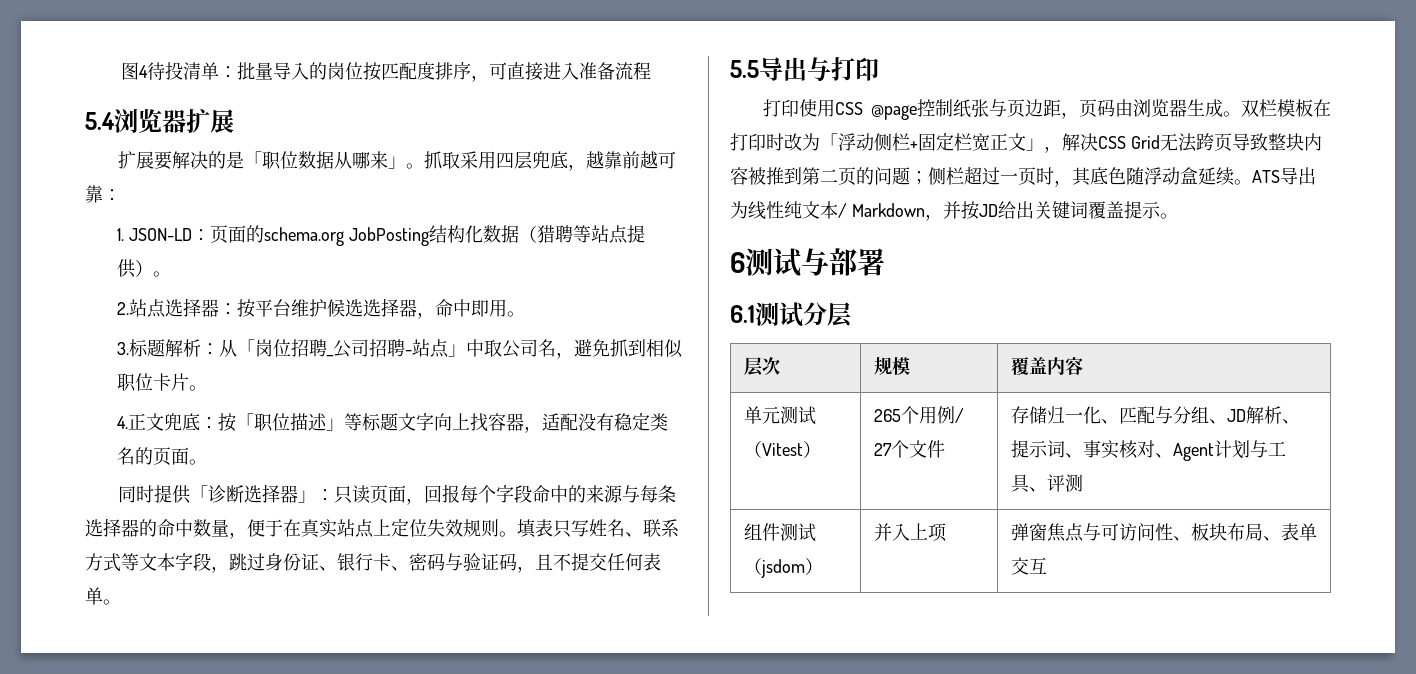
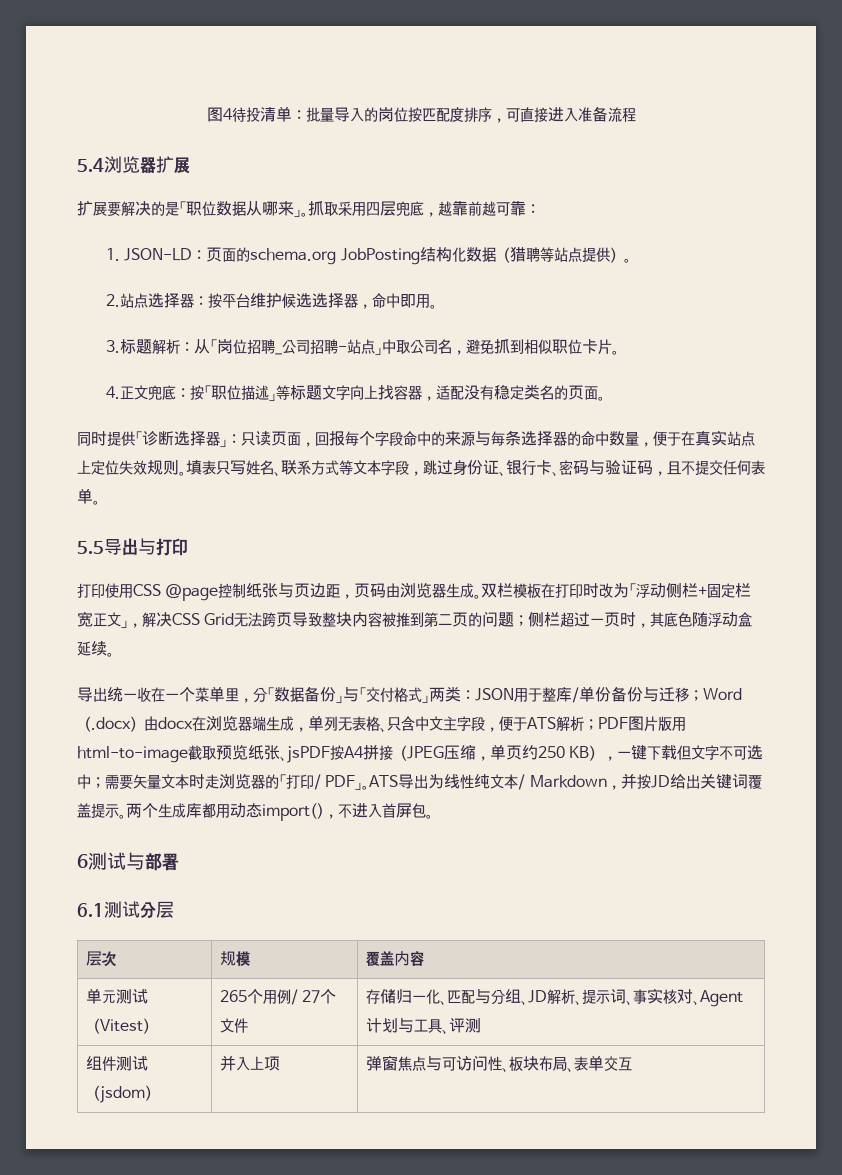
(1252, 182) none -> [77,686,742,704] [77,715,686,732] [77,744,764,763] [77,773,370,791] // 导出统一收在一个菜单里，分「数据备份」与「交付格式」两类：JSON用于整库/单份备份与迁移；Word（.docx）由docx在浏览器端生成，单列无表格、只含中文主字段，便于ATS解析；PDF图片版用html-to-image截取预览纸张、jsPDF按A4拼接（JPEG压缩，单页约250 KB），一键下载但文字不可选中；需要矢量文本时走浏览器的「打印/ PDF」。
(1178, 216) none -> [126,803,433,821] 两个生成库都用动态import()，不进入首屏包。

